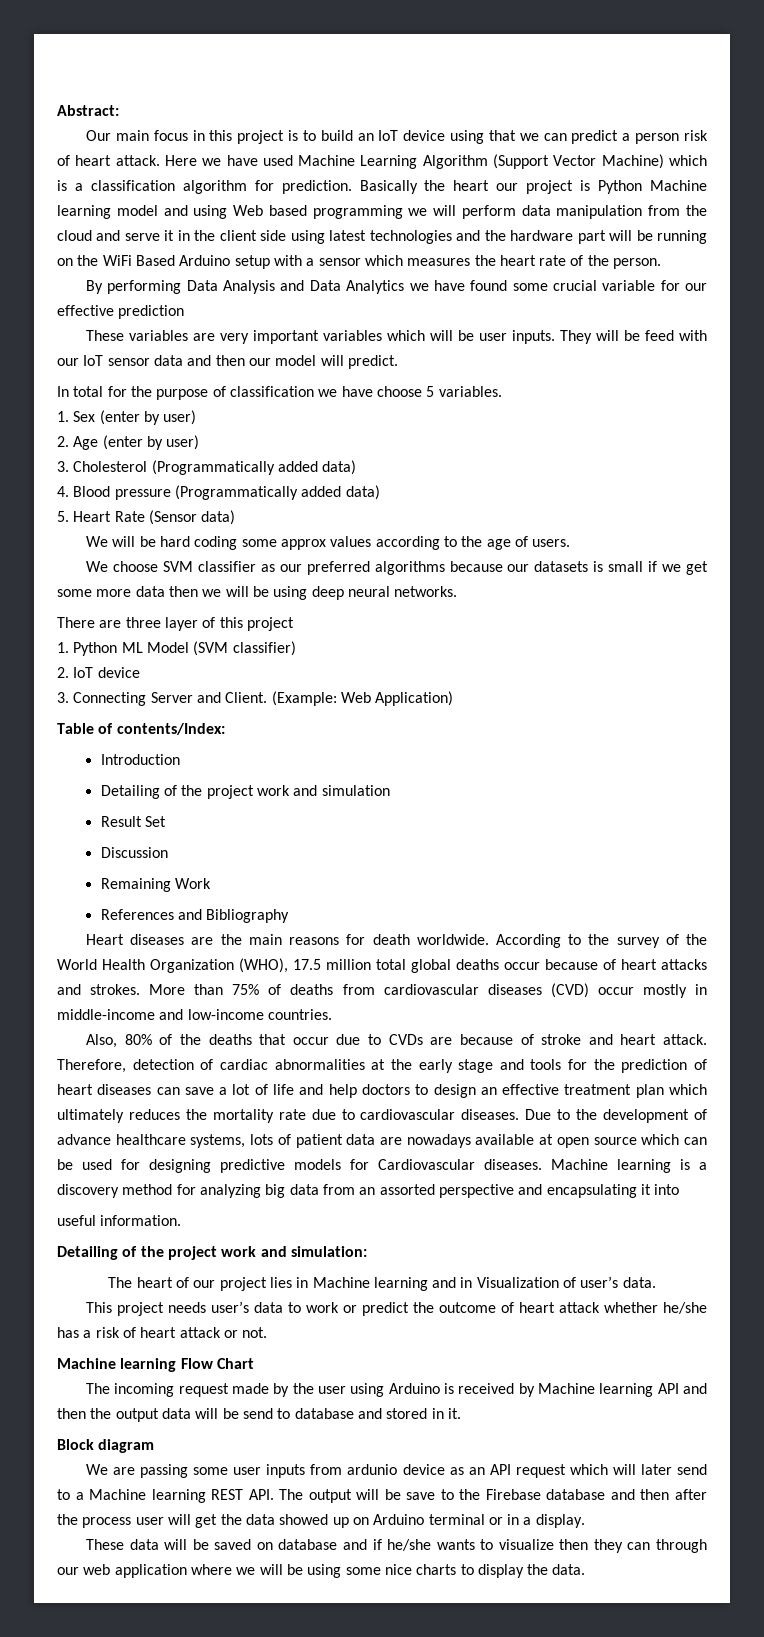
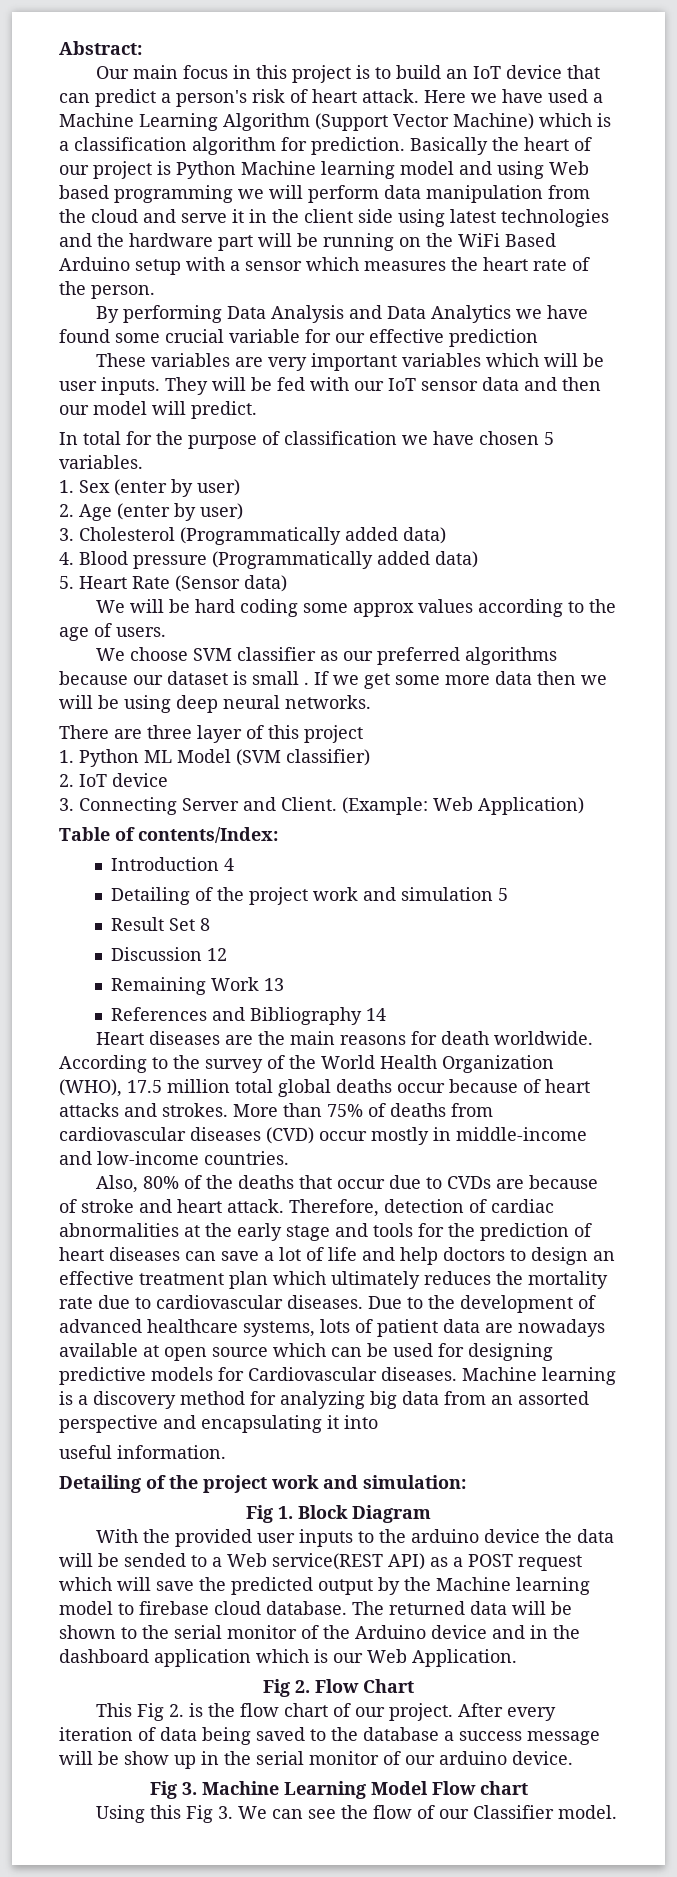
[450,130,539,144] using that we -> [566,65,600,79] that
[635,133,680,144] person -> [176,90,247,107] person's
(293, 160) none -> [593,93,603,103] a
(490, 185) none -> [574,137,592,151] of
[645,330,675,341] feed -> [277,377,305,391] fed
[376,386,422,397] choose -> [479,431,539,445] chosen
[534,561,589,572] datasets -> [167,671,228,685] dataset
[648,561,658,572] if -> [304,671,329,685] . If
(180, 759) none -> [223,858,234,871] 4
(390, 790) none -> [497,888,508,901] 5
(166, 821) none -> [199,918,210,931] 8
(168, 852) none -> [206,948,227,961] 12
(211, 883) none -> [263,978,284,991] 13
(290, 916) none -> [365,1008,386,1021] 14
[57,1134,111,1145] advance -> [59,1319,142,1333] advanced
[108,1276,656,1291] [86,1301,707,1316] [57,1327,268,1338] [57,1358,254,1372] [86,1383,707,1397] [57,1408,461,1422] [57,1439,155,1453] [86,1464,707,1478] [57,1489,707,1503] [57,1514,585,1528] [86,1539,707,1553] [57,1564,586,1578] The heart of our project lies in Machine learning and in Visualization of user’s data. // This project needs user’s data to work or predict the outcome of heart attack whether he/she has a risk of heart attack or not. // Machine learning Flow Chart // The incoming request made by the user using Arduino is received by Machine learning API and then the output data will be send to database and stored in it. // Block diagram // We are passing some user inputs from ardunio device as an API request which will later send to a Machine learning REST API. The output will be save to the Firebase database and then after the process user will get the data showed up on Arduino terminal or in a display. // These data will be saved on database and if he/she wants to visualize then they can through our web application where we will be using some nice charts to display the data. -> [246,1505,431,1523] [95,1529,614,1547] [59,1553,582,1571] [59,1577,590,1595] [59,1601,572,1615] [59,1625,580,1639] [59,1649,517,1667] [263,1679,414,1697] [95,1703,556,1721] [59,1727,600,1745] [59,1751,573,1769] [149,1781,528,1799] [95,1805,617,1823] Fig 1. Block Diagram // With the provided user inputs to the arduino device the data will be sended to a Web service(REST API) as a POST request which will save the predicted output by the Machine learning model to firebase cloud database. The returned data will be shown to the serial monitor of the Arduino device and in the dashboard application which is our Web Application. // Fig 2. Flow Chart // This Fig 2. is the flow chart of our project. After every iteration of data being saved to the database a success message will be show up in the serial monitor of our arduino device. // Fig 3. Machine Learning Model Flow chart // Using this Fig 3. We can see the flow of our Classifier model.

